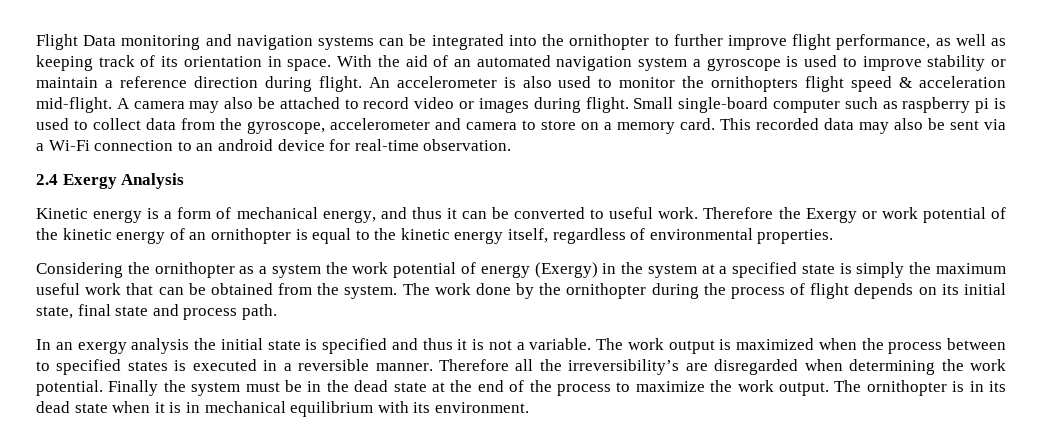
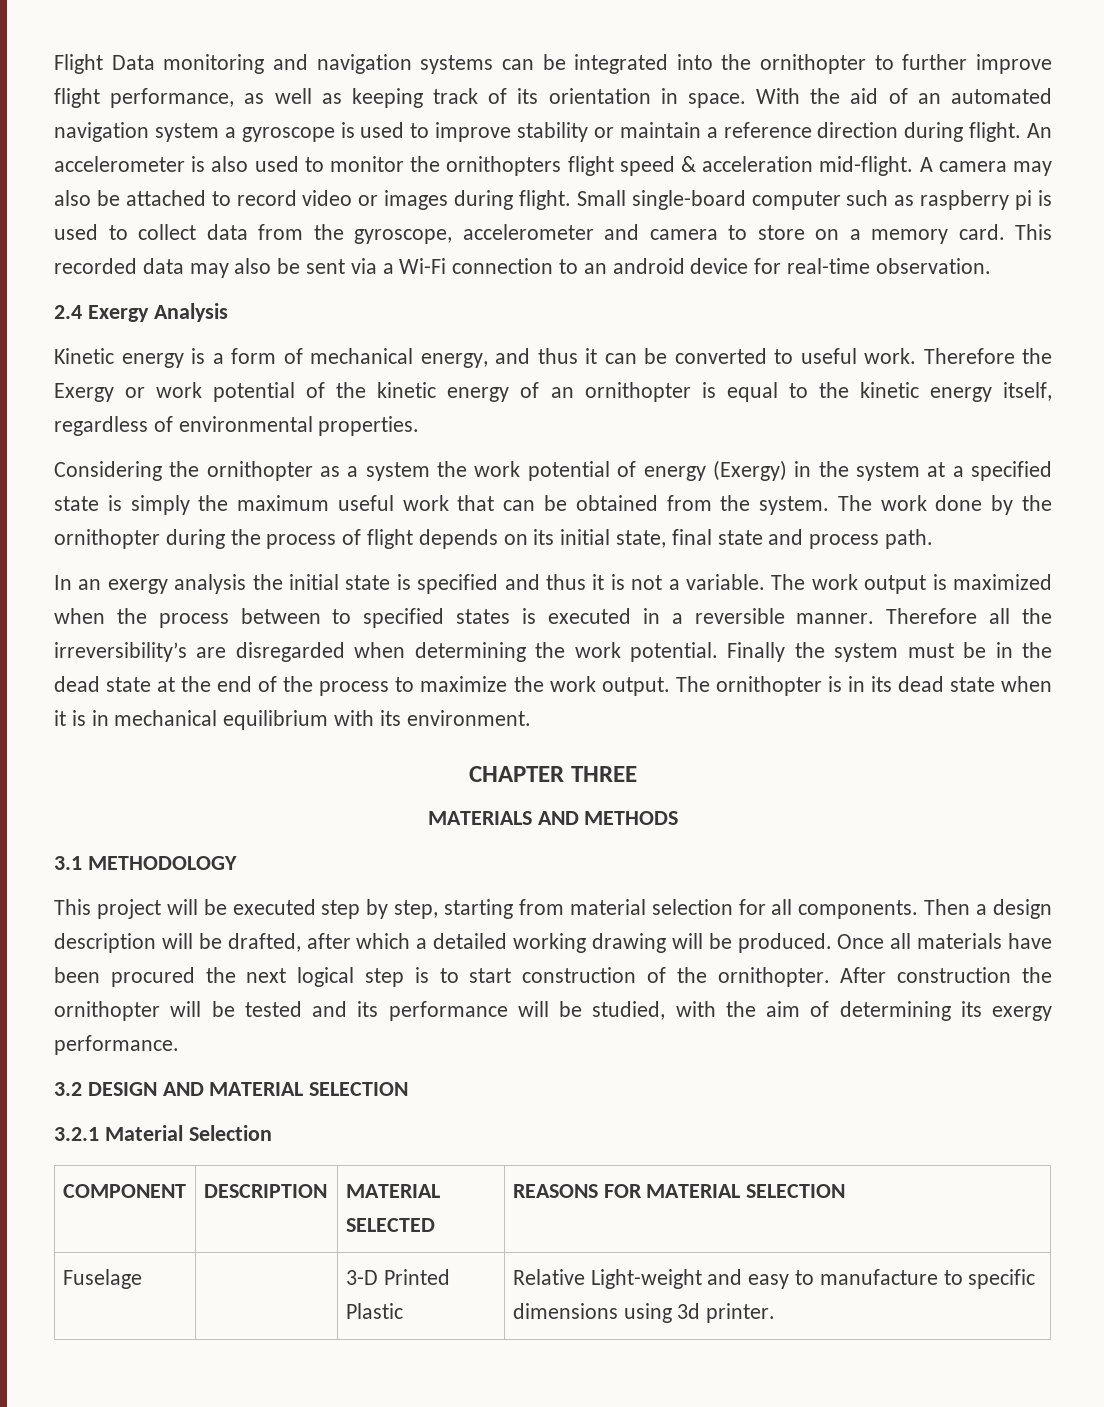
(529, 407) none -> [469,766,637,782] [427,811,679,825] [54,856,237,870] [54,899,1052,919] [54,933,1052,953] [54,967,1052,987] [54,1001,1052,1021] [54,1035,179,1055] [54,1082,409,1096] [54,1125,272,1141] [62,1184,186,1198] [203,1184,327,1198] [345,1184,440,1198] [345,1218,435,1232] [512,1184,846,1198] [62,1269,142,1289] [345,1269,450,1285] [345,1303,403,1319] [512,1269,1036,1289] [512,1303,776,1323] // CHAPTER THREE // MATERIALS AND METHODS // 3.1 METHODOLOGY // This project will be executed step by step, starting from material selection for all components. Then a design description will be drafted, after which a detailed working drawing will be produced. Once all materials have been procured the next logical step is to start construction of the ornithopter. After construction the ornithopter will be tested and its performance will be studied, with the aim of determining its exergy performance. // 3.2 DESIGN AND MATERIAL SELECTION // 3.2.1 Material Selection // COMPONENT | DESCRIPTION | MATERIAL SELECTED | REASONS FOR MATERIAL SELECTION // Fuselage | | 3-D Printed Plastic | Relative Light-weight and easy to manufacture to specific dimensions using 3d printer.

